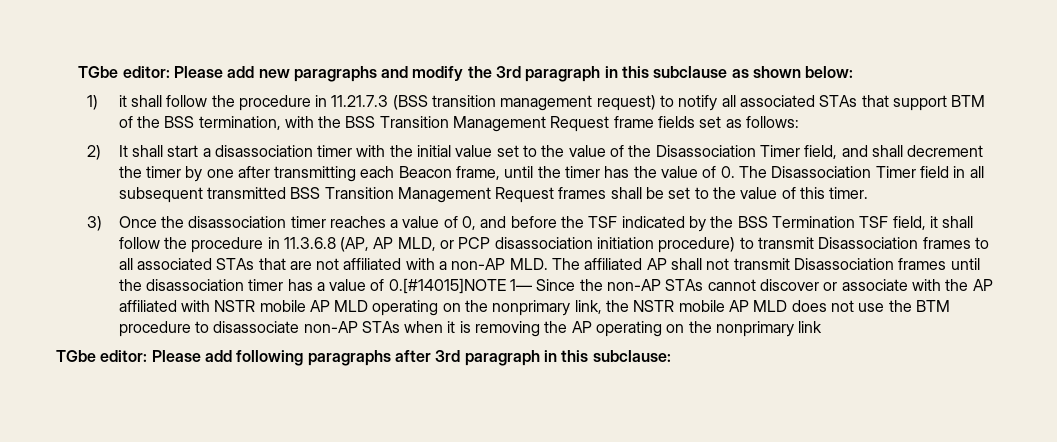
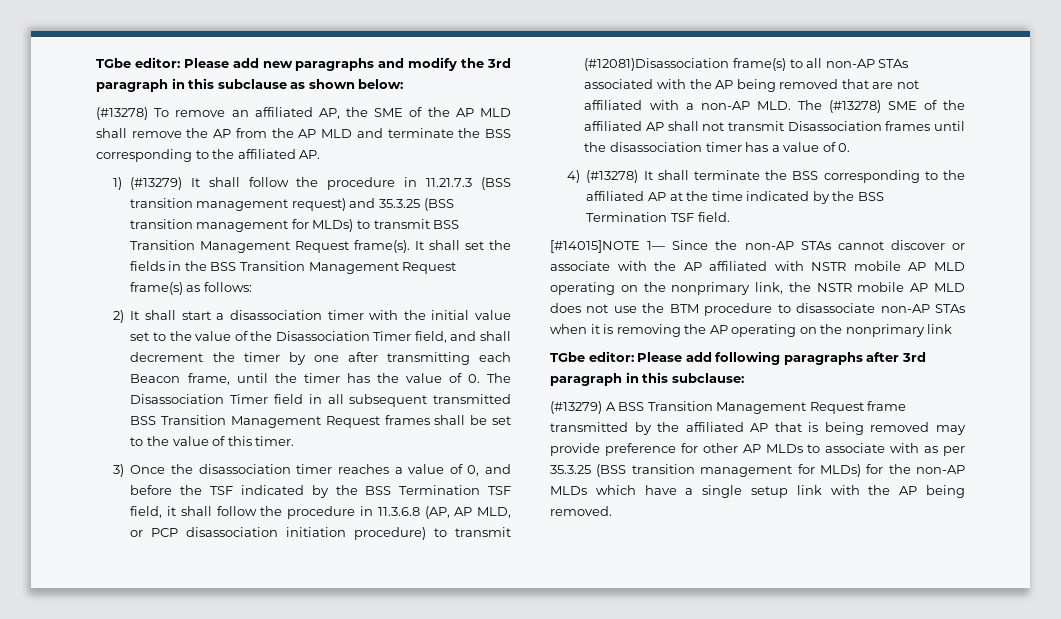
(854, 72) none -> [96,107,512,120] [96,128,511,138] [96,149,321,162] // (#13278) To remove an affiliated AP, the SME of the AP MLD shall remove the AP from the AP MLD and terminate the BSS corresponding to the affiliated AP.
[118,95,127,107] it -> [129,177,200,190] (#13279) It
[660,95,986,111] [118,116,314,130] to notify all associated STAs that support BTM of the BSS termination, with -> [349,198,454,211] [129,219,460,232] [129,240,511,253] [129,261,182,271] and 35.3.25 (BSS transition management for MLDs) to transmit BSS Transition Management Request frame(s). It shall set the fields in
[613,116,722,128] frame fields set -> [129,282,183,295] frame(s)
[818,237,989,249] [118,258,255,270] Disassociation frames to all associated STAs -> [584,58,909,71] [584,79,839,92] (#12081)Disassociation frame(s) to all non-AP STAs associated with the AP being removed
(581, 264) none -> [828,100,965,113] (#13278) SME of the
[388,278,506,294] 0.[#14015]NOTE -> [838,143,851,152] [566,170,965,183] [586,191,884,204] [586,212,730,222] [550,240,640,253] 0. // 4) (#13278) It shall terminate the BSS corresponding to the affiliated AP at the time indicated by the BSS Termination TSF field. // [#14015]NOTE
(671, 356) none -> [550,401,907,414] [550,422,966,435] [550,443,965,456] [550,464,965,477] [550,485,966,498] [550,506,612,516] // (#13279) A BSS Transition Management Request frame transmitted by the affiliated AP that is being removed may provide preference for other AP MLDs to associate with as per 35.3.25 (BSS transition management for MLDs) for the non-AP MLDs which have a single setup link with the AP being removed.

